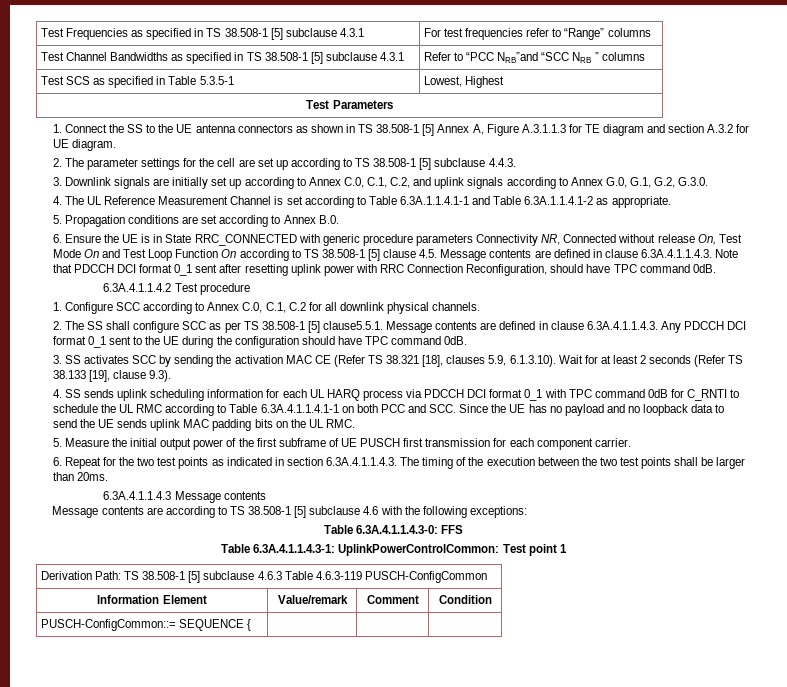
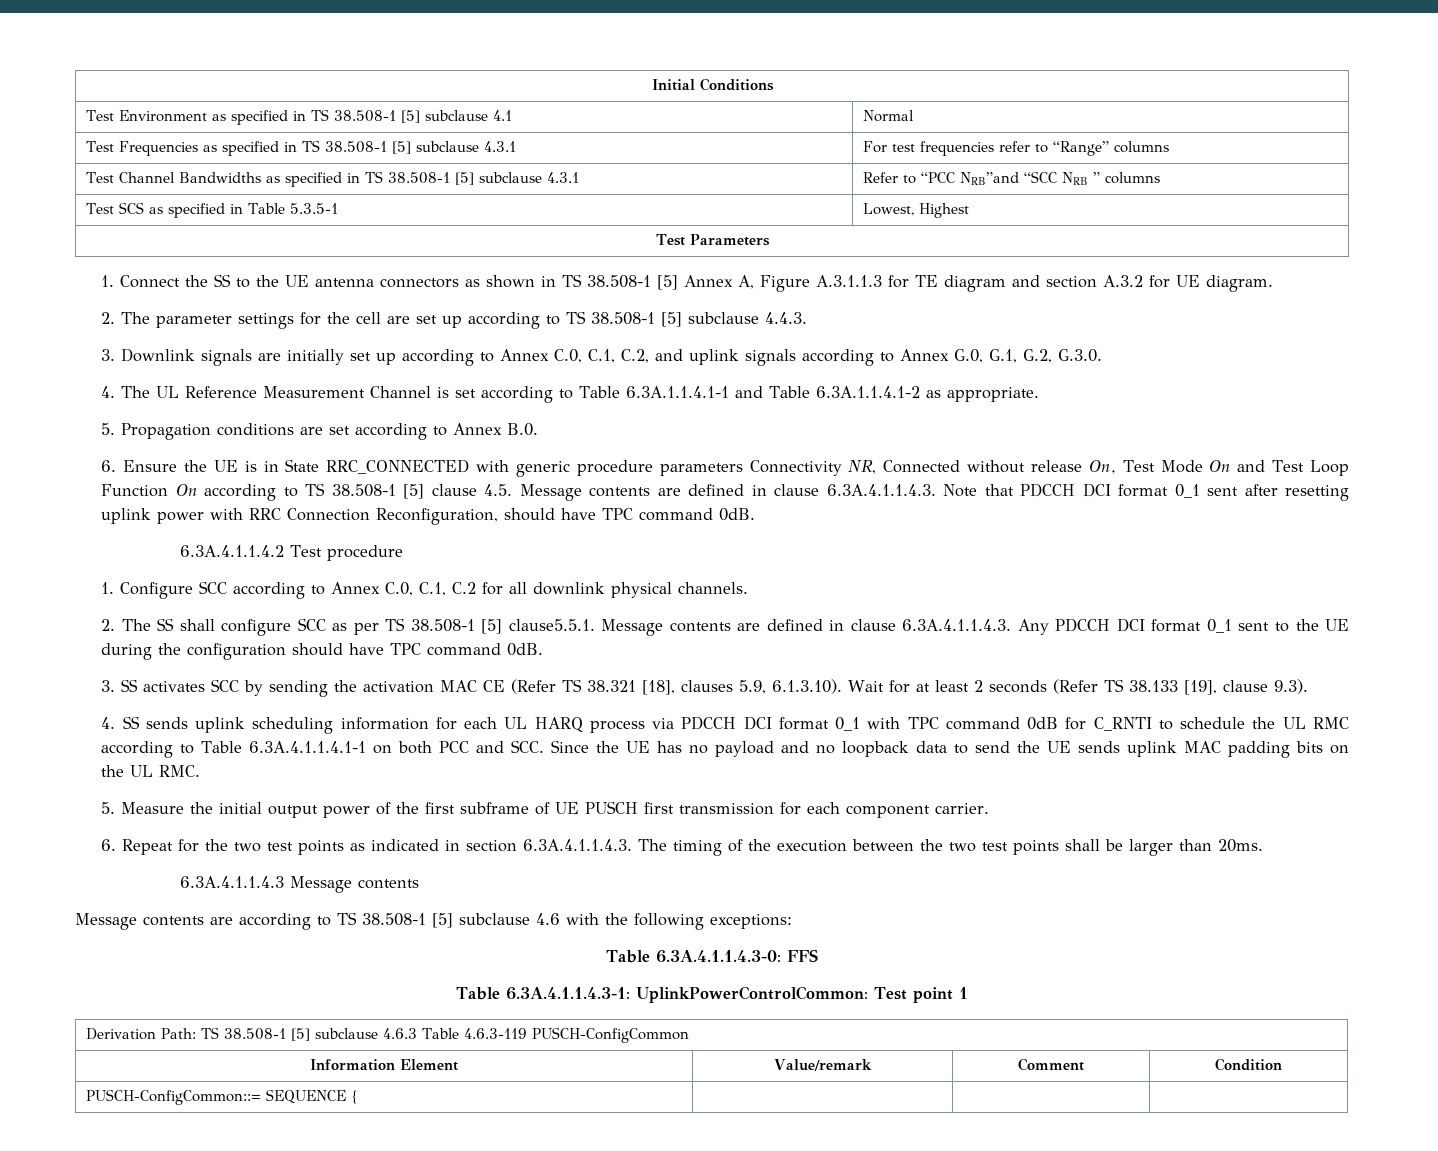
(40, 32) none -> [651,78,774,91] [86,109,513,125] [863,110,915,122] Initial Conditions // Test Environment as specified in TS 38.508-1 [5] subclause 4.1 | Normal //

